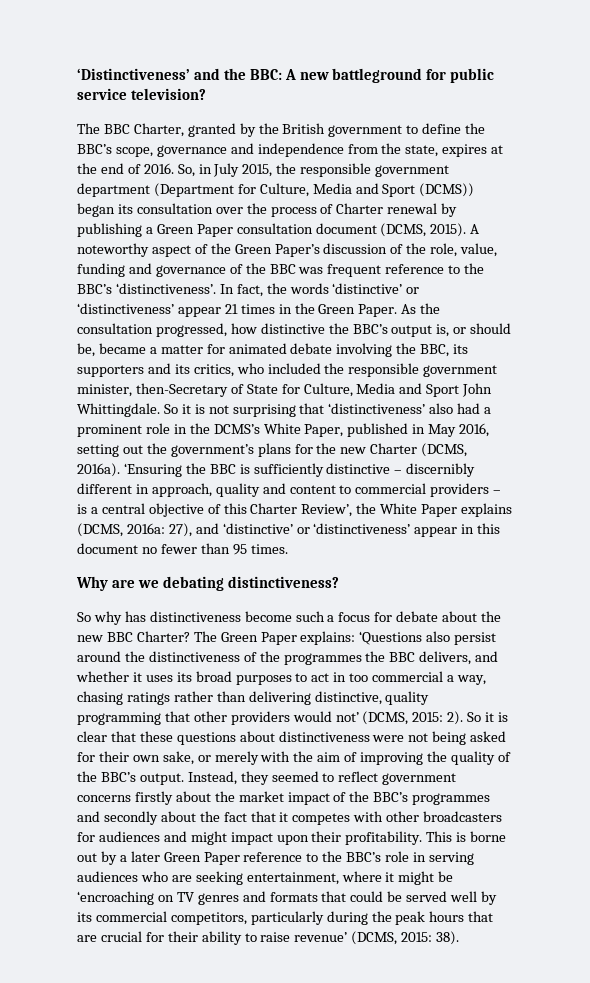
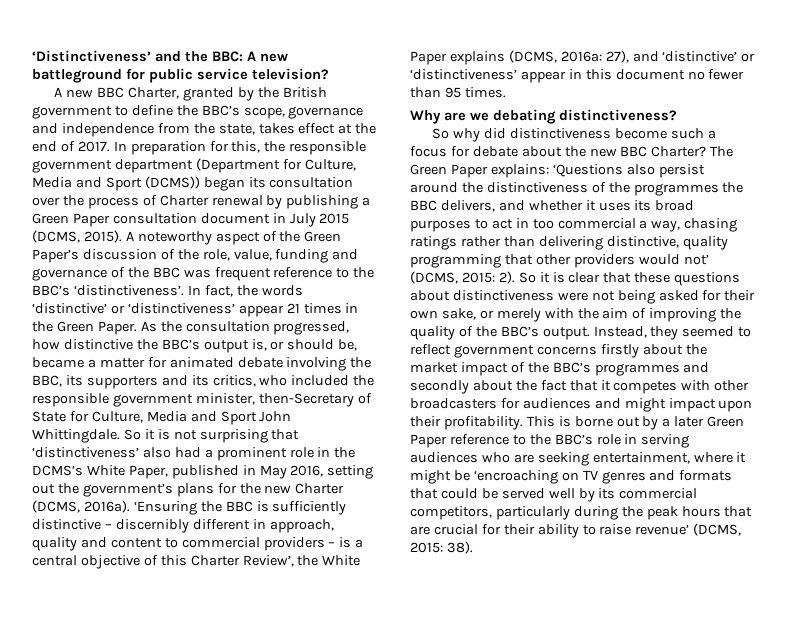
[77,123,100,134] The -> [54,87,94,98] A new
[442,144,488,157] expires -> [258,123,336,134] takes effect
[143,163,273,177] 2016. So, in July 2015, -> [77,141,261,155] 2017. In preparation for this,
(377, 228) none -> [272,213,350,227] in July 2015
[124,611,146,622] has -> [484,128,507,139] did

